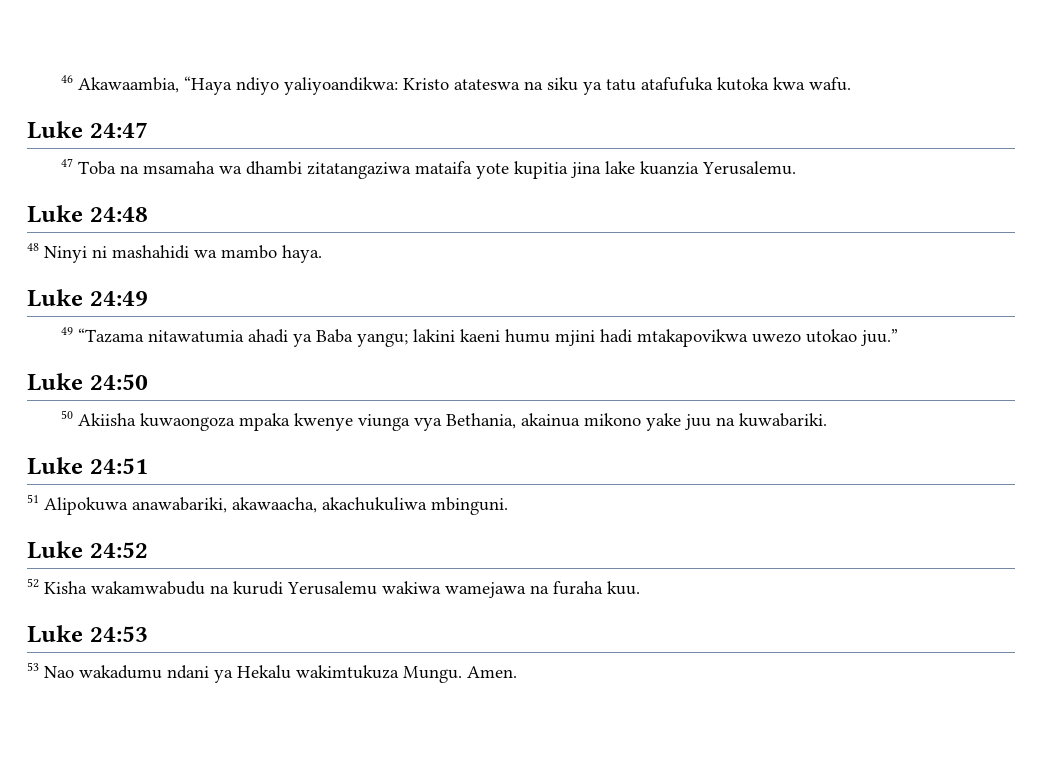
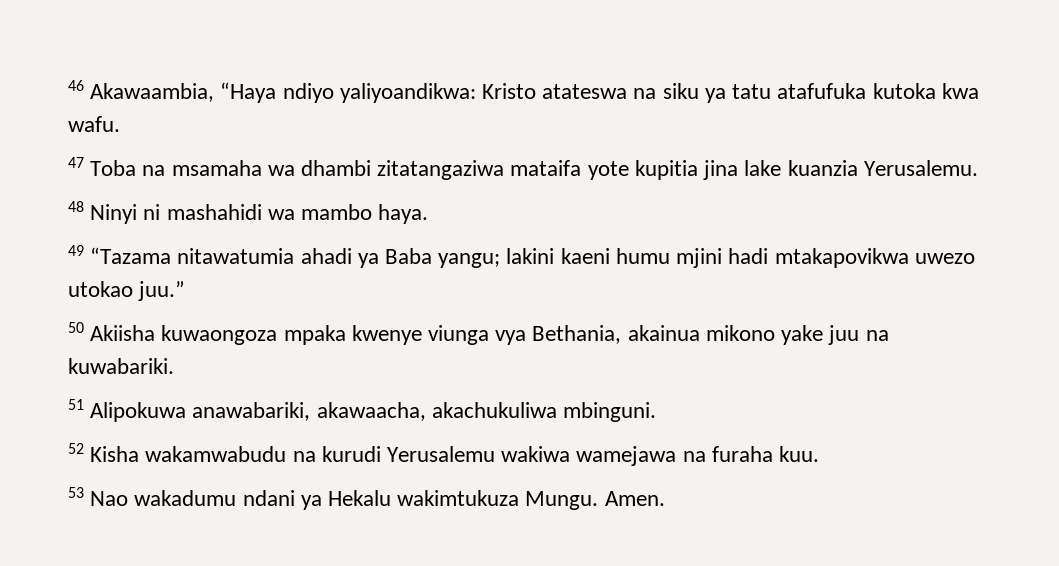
[27,121,148,139] // Luke 24:47 -> (120, 124) none
[27,205,148,223] // Luke 24:48 -> (978, 168) none
[27,289,148,307] // Luke 24:49 -> (429, 214) none
[27,373,148,391] // Luke 24:50 -> (186, 291) none
[27,457,148,475] // Luke 24:51 -> (174, 366) none
[27,541,148,559] // Luke 24:52 -> (657, 412) none
[27,625,148,643] // Luke 24:53 -> (820, 454) none

